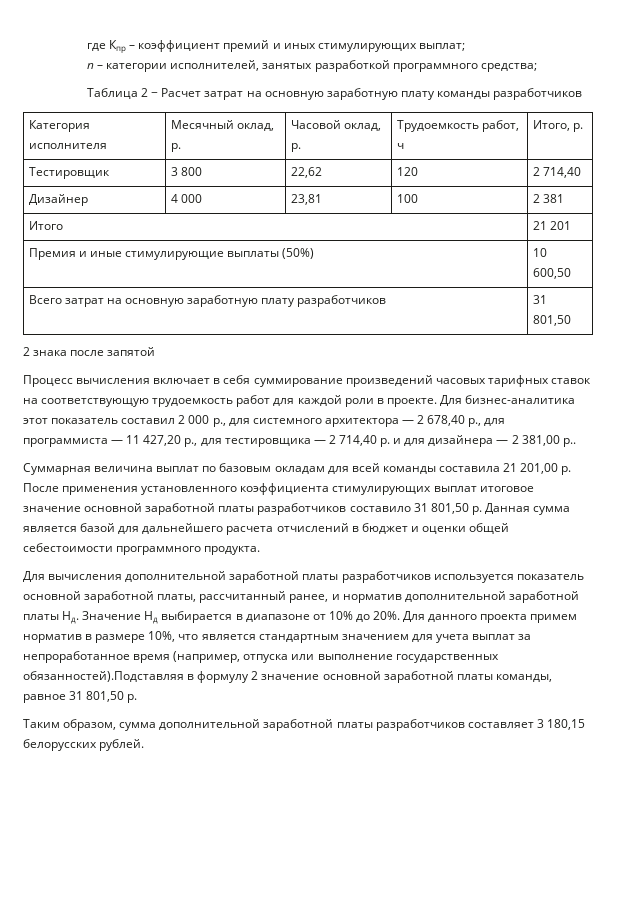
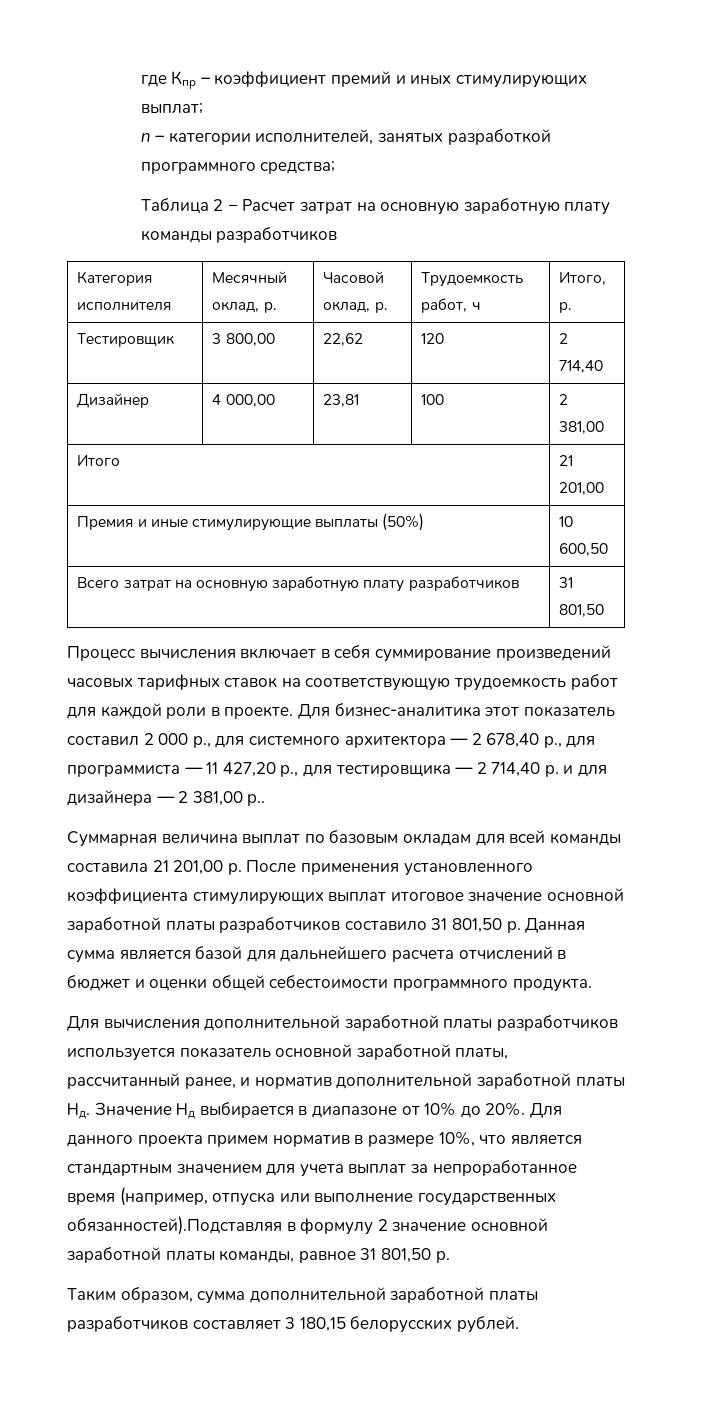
[180,167,202,176] 800 -> [225,333,275,346] 800,00
[180,194,202,203] 000 -> [225,394,275,407] 000,00
[542,194,564,203] 381 -> [559,421,605,434] 381,00
[549,221,571,230] 201 -> [559,482,605,495] 201,00
[23,347,156,356] // 2 знака после запятой -> (605, 610) none

